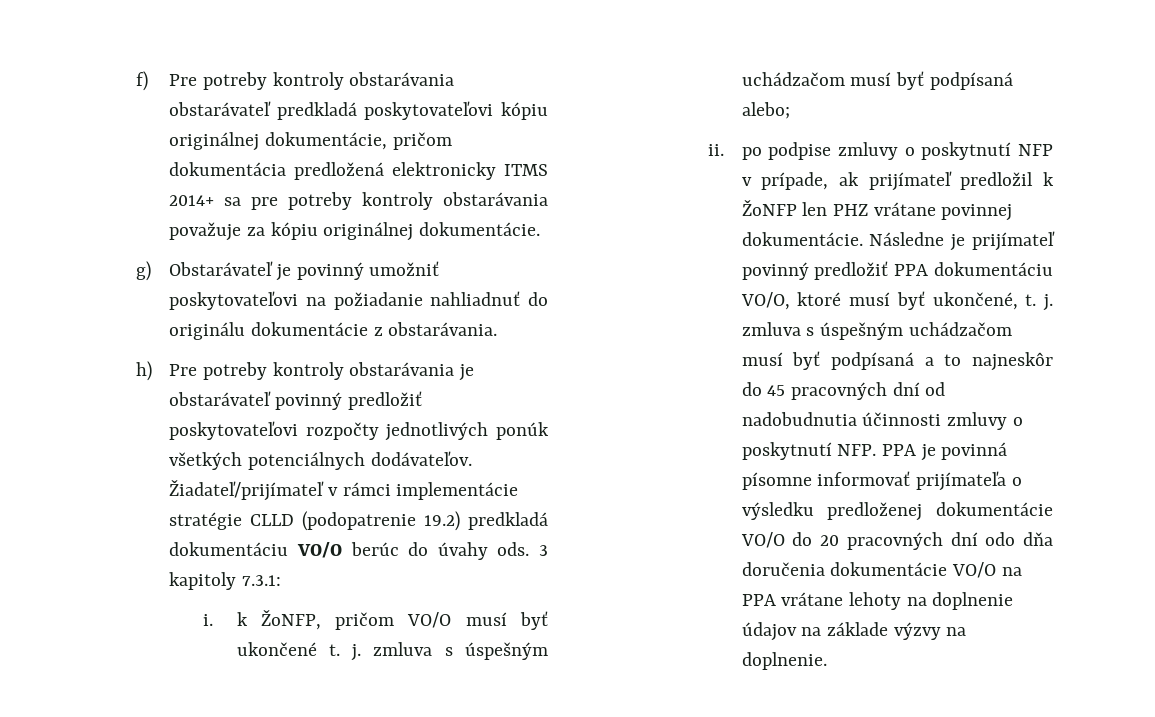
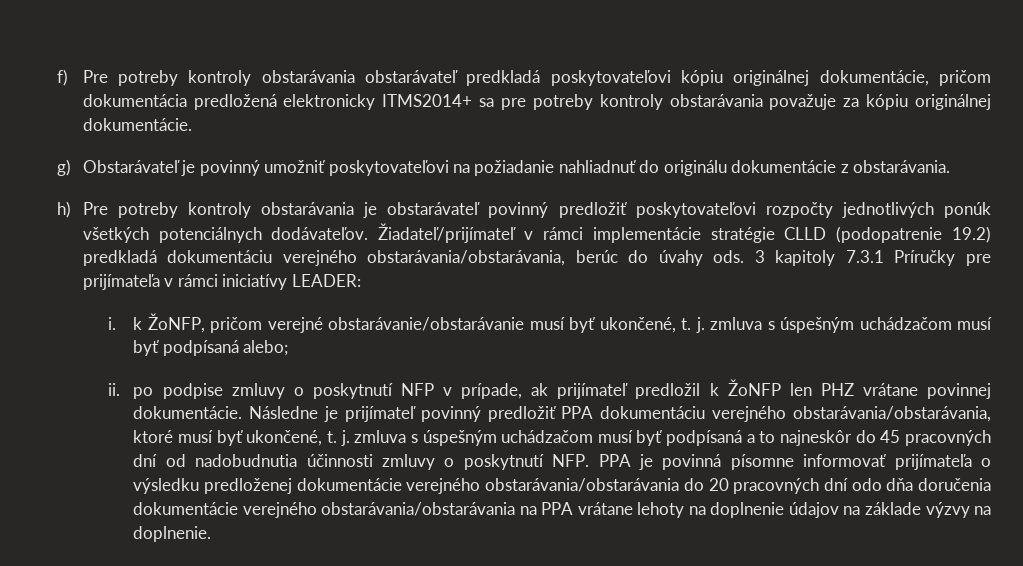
[504,164,548,176] [169,195,215,206] ITMS 2014+ -> [382,94,473,107] ITMS2014+
[296,542,342,558] VO/O -> [282,250,566,266] verejného obstarávania/obstarávania,
[242,575,282,586] 7.3.1: -> [845,250,991,266] [82,274,361,290] 7.3.1 Príručky pre prijímateľa v rámci iniciatívy LEADER:
[407,611,548,630] [236,642,317,656] VO/O musí byť ukončené -> [267,317,676,333] verejné obstarávanie/obstarávanie musí byť ukončené,
[740,292,790,310] VO/O, -> [712,406,991,422] verejného obstarávania/obstarávania,
[740,532,785,548] VO/O -> [406,478,680,494] verejného obstarávania/obstarávania
[952,562,997,578] VO/O -> [242,502,516,518] verejného obstarávania/obstarávania

